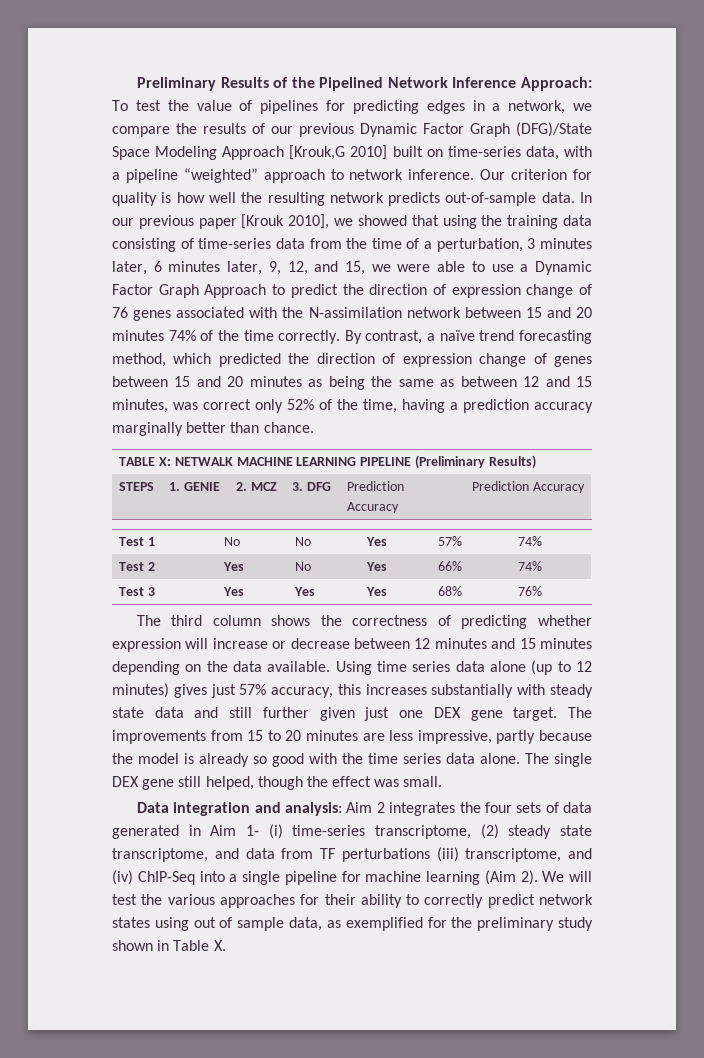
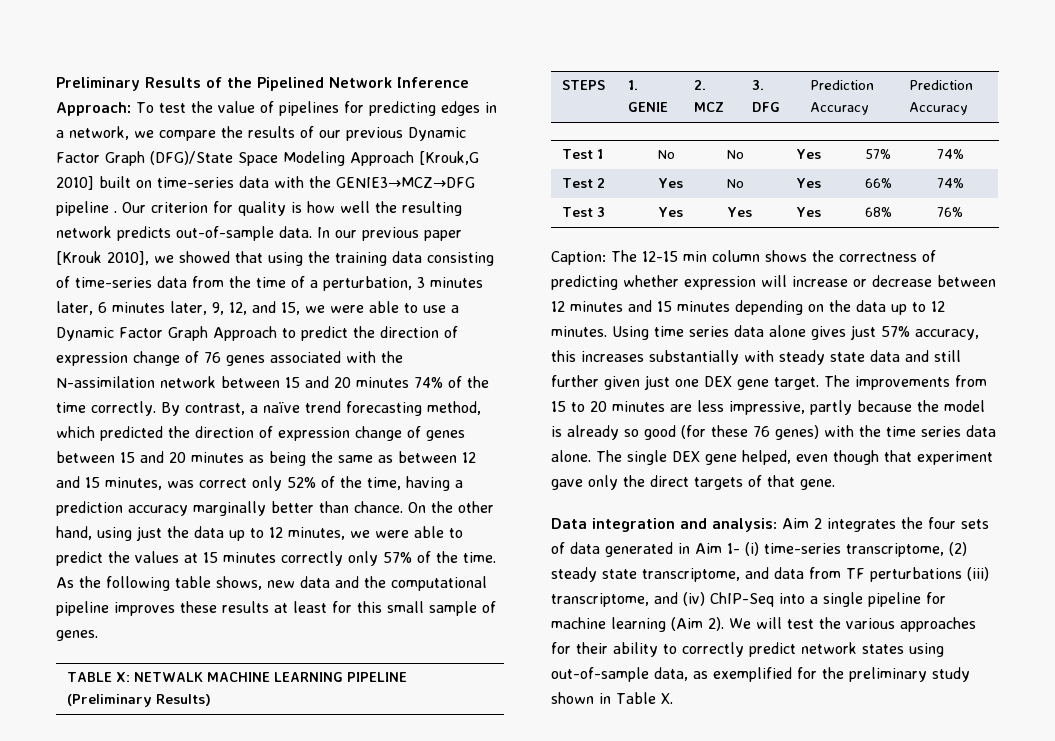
[525,146,592,160] [112,168,475,183] data, with a pipeline “weighted” approach to network inference. -> [239,176,475,188] [56,201,117,216] data with the GENIE3→MCZ→DFG pipeline .
(314, 427) none -> [408,501,494,513] [56,526,463,541] [56,551,496,566] [56,576,487,591] [56,601,496,616] [56,630,98,641] On the other hand, using just the data up to 12 minutes, we were able to predict the values at 15 minutes correctly only 57% of the time. As the following table shows, new data and the computational pipeline improves these results at least for this small sample of genes.
[136,615,203,626] The third -> [551,250,707,265] Caption: The 12-15 min
[267,661,331,672] available. -> [891,301,945,315] [551,326,607,337] up to 12 minutes.
[531,660,592,675] [112,683,169,698] (up to 12 minutes) -> (806, 331) none
(304, 760) none -> [681,425,819,440] (for these 76 genes)
[178,776,443,790] still helped, though the effect was small. -> [742,450,993,465] [551,475,835,490] helped, even though that experiment gave only the direct targets of that gene.
[193,917,285,931] out of sample -> [551,667,649,682] out-of-sample

